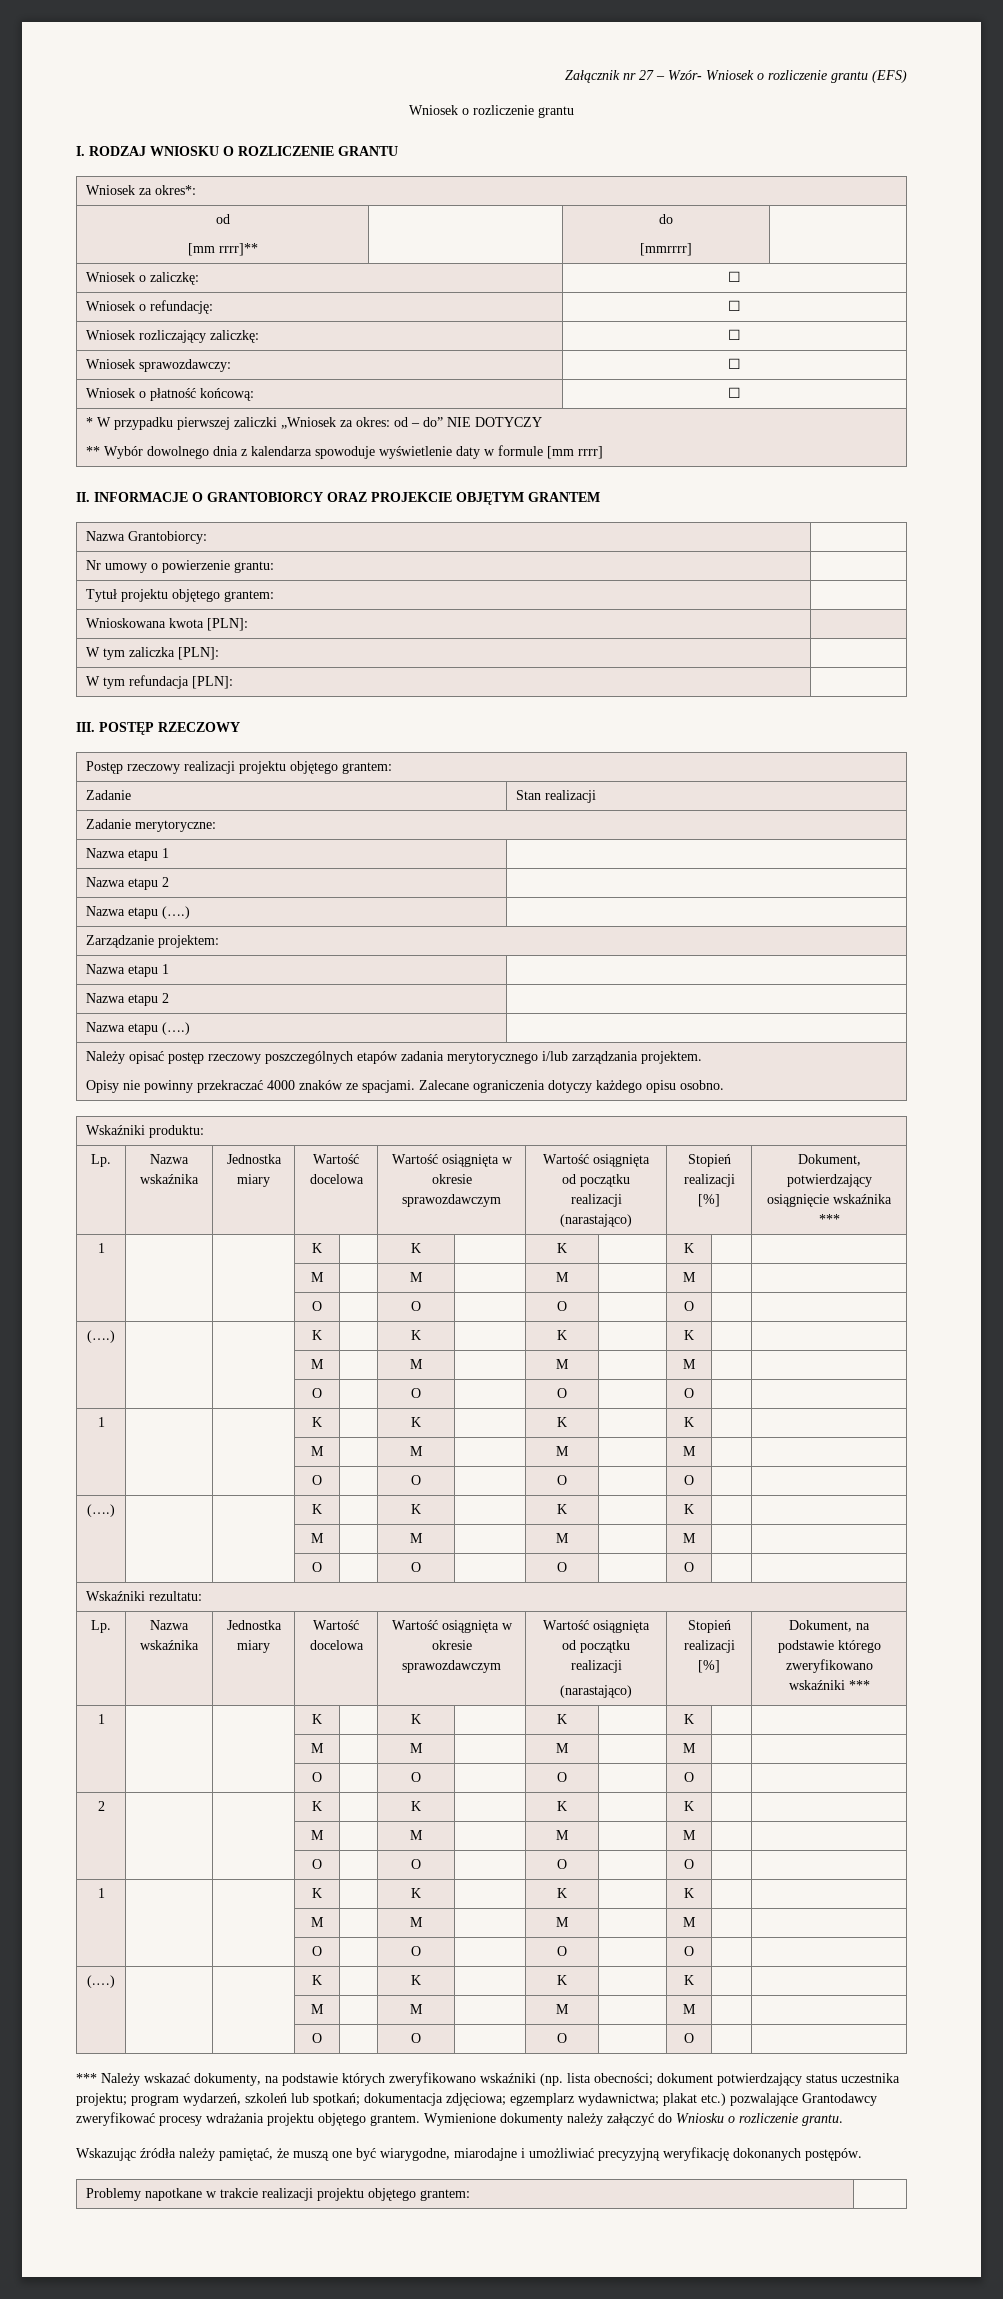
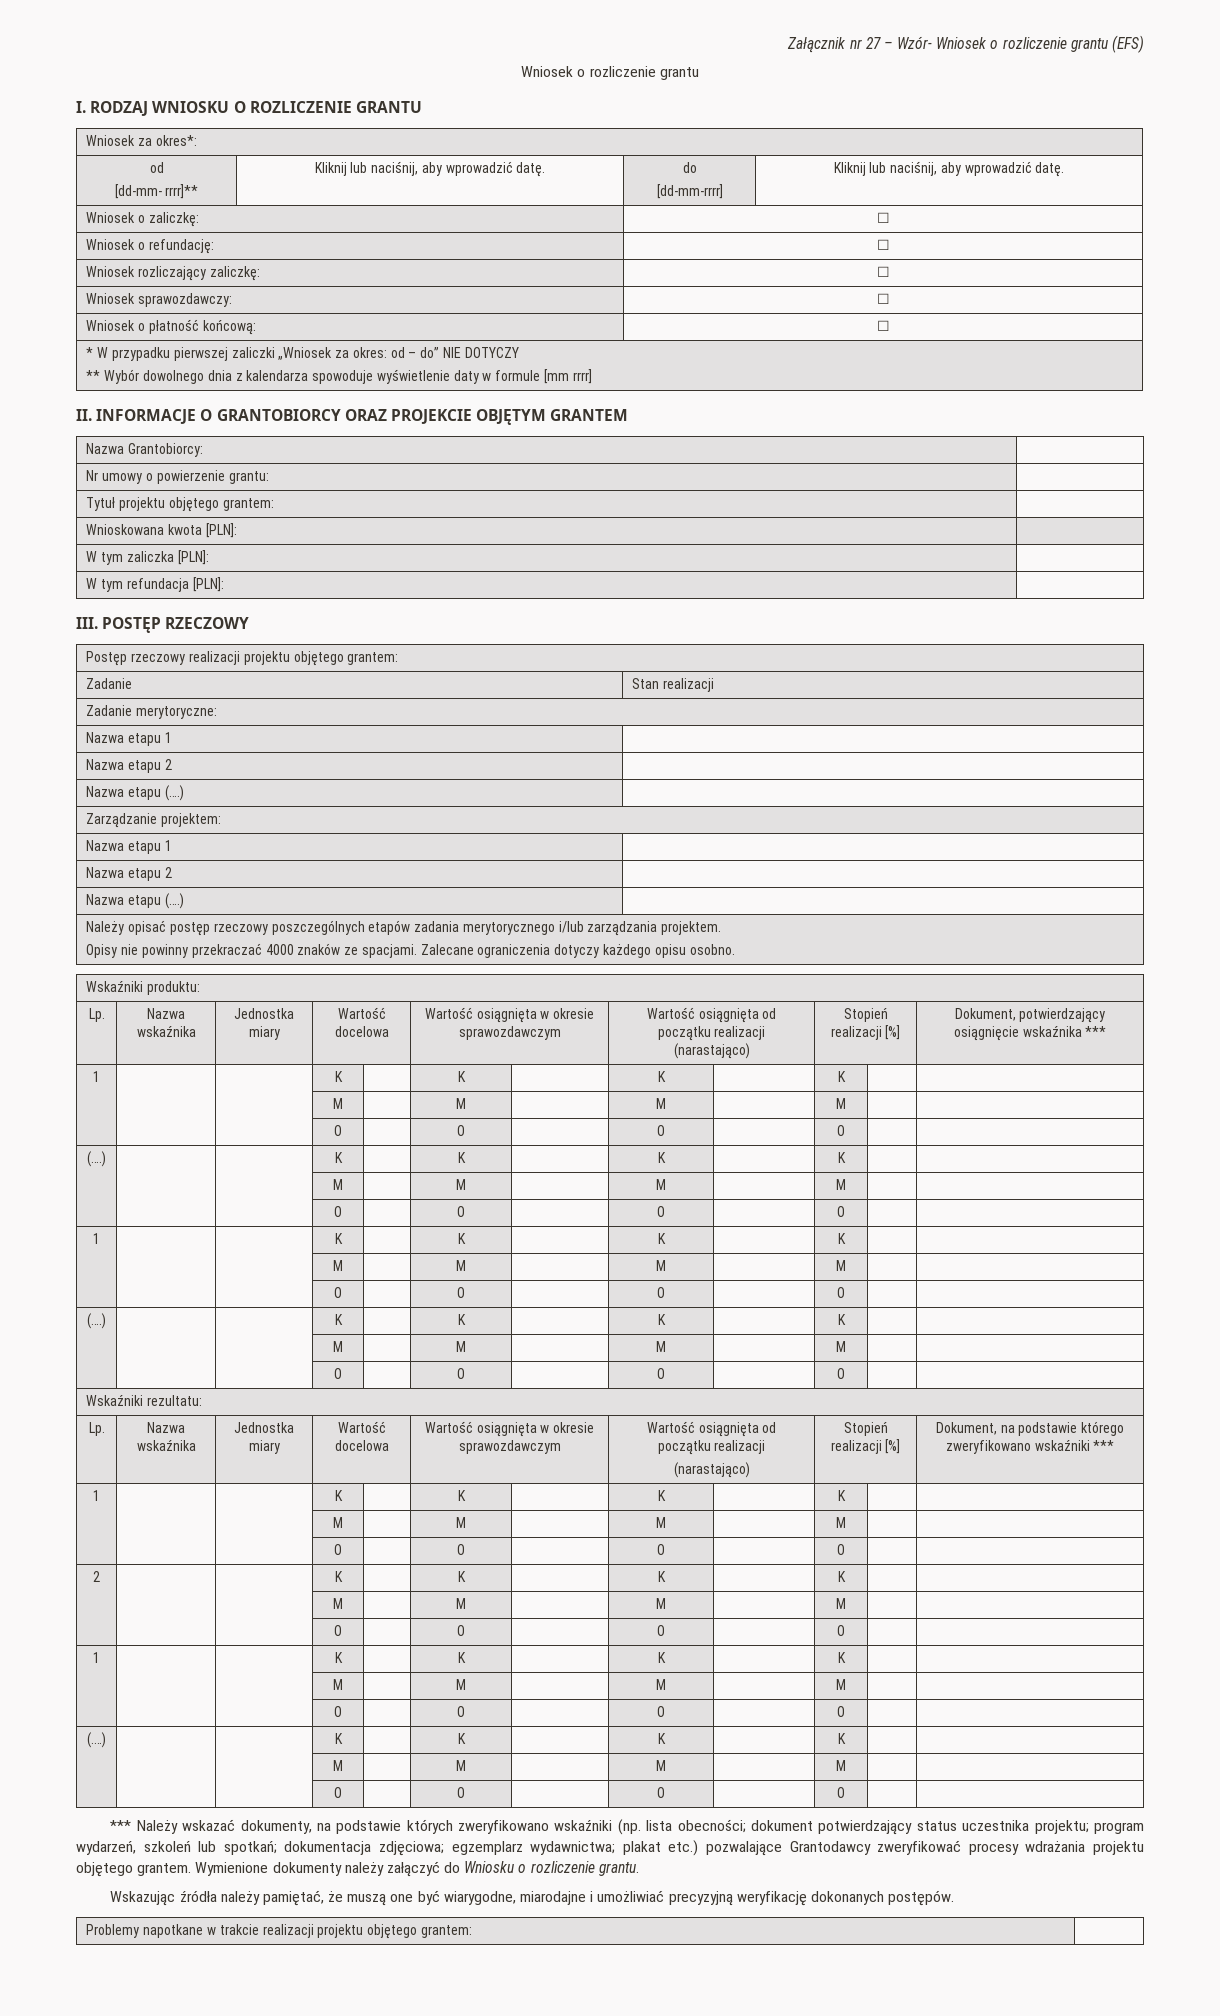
[187,243,215,256] [mm -> [114,184,162,199] [dd-mm-
[658,214,673,224] [639,243,692,256] | do // [mmrrrr] | -> [314,161,546,177] [682,162,697,173] [656,184,723,199] [833,161,1065,177] Kliknij lub naciśnij, aby wprowadzić datę. | do // [dd-mm-rrrr] | Kliknij lub naciśnij, aby wprowadzić datę.

